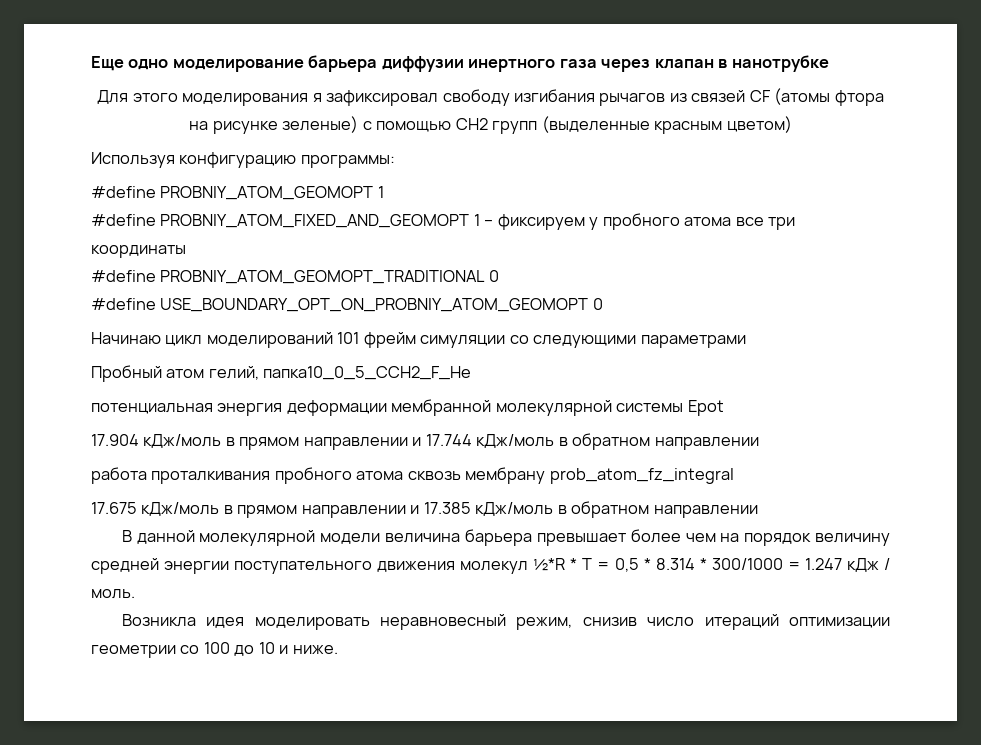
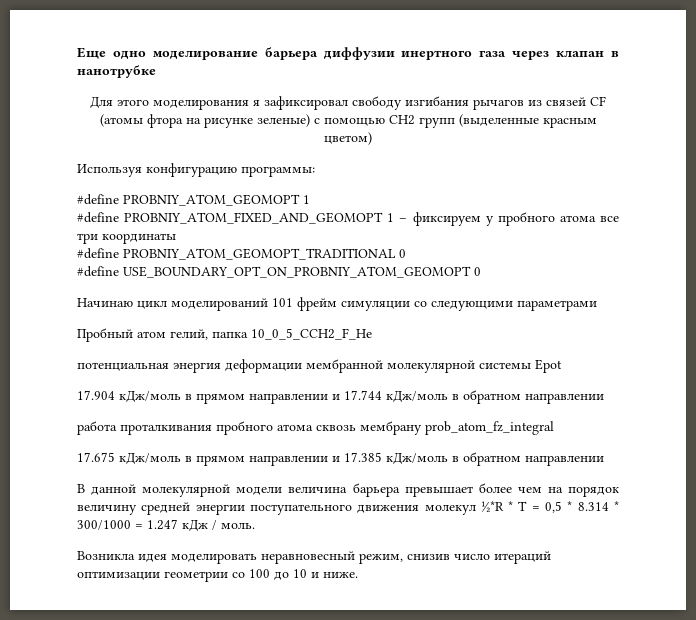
[263,366,472,380] папка10_0_5_CCH2_F_He -> [212,328,372,340] папка 10_0_5_CCH2_F_He

